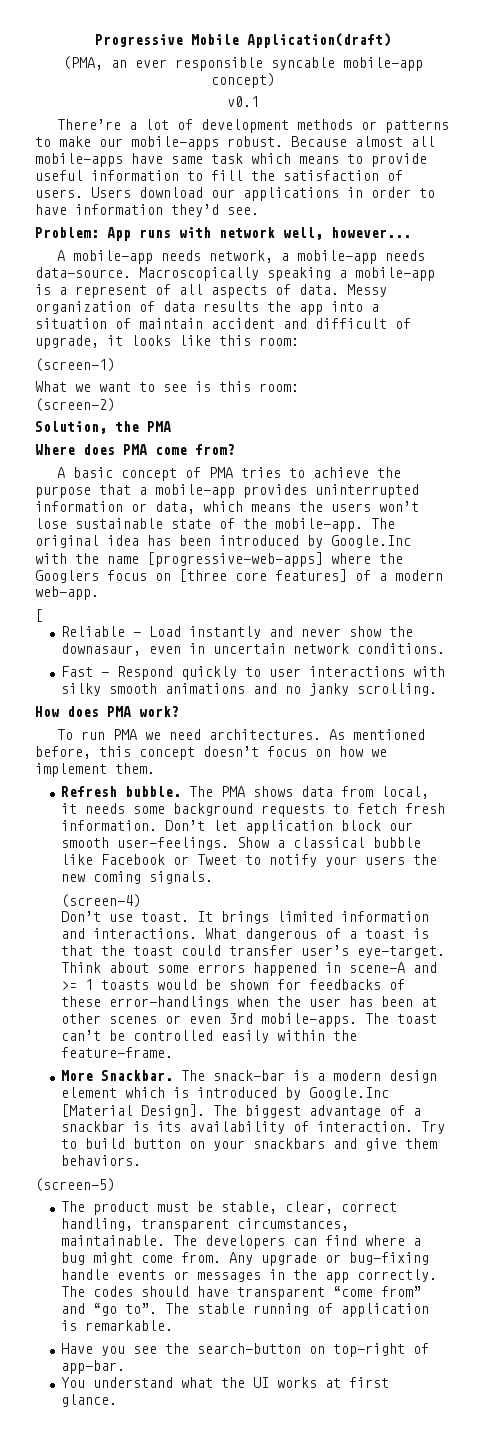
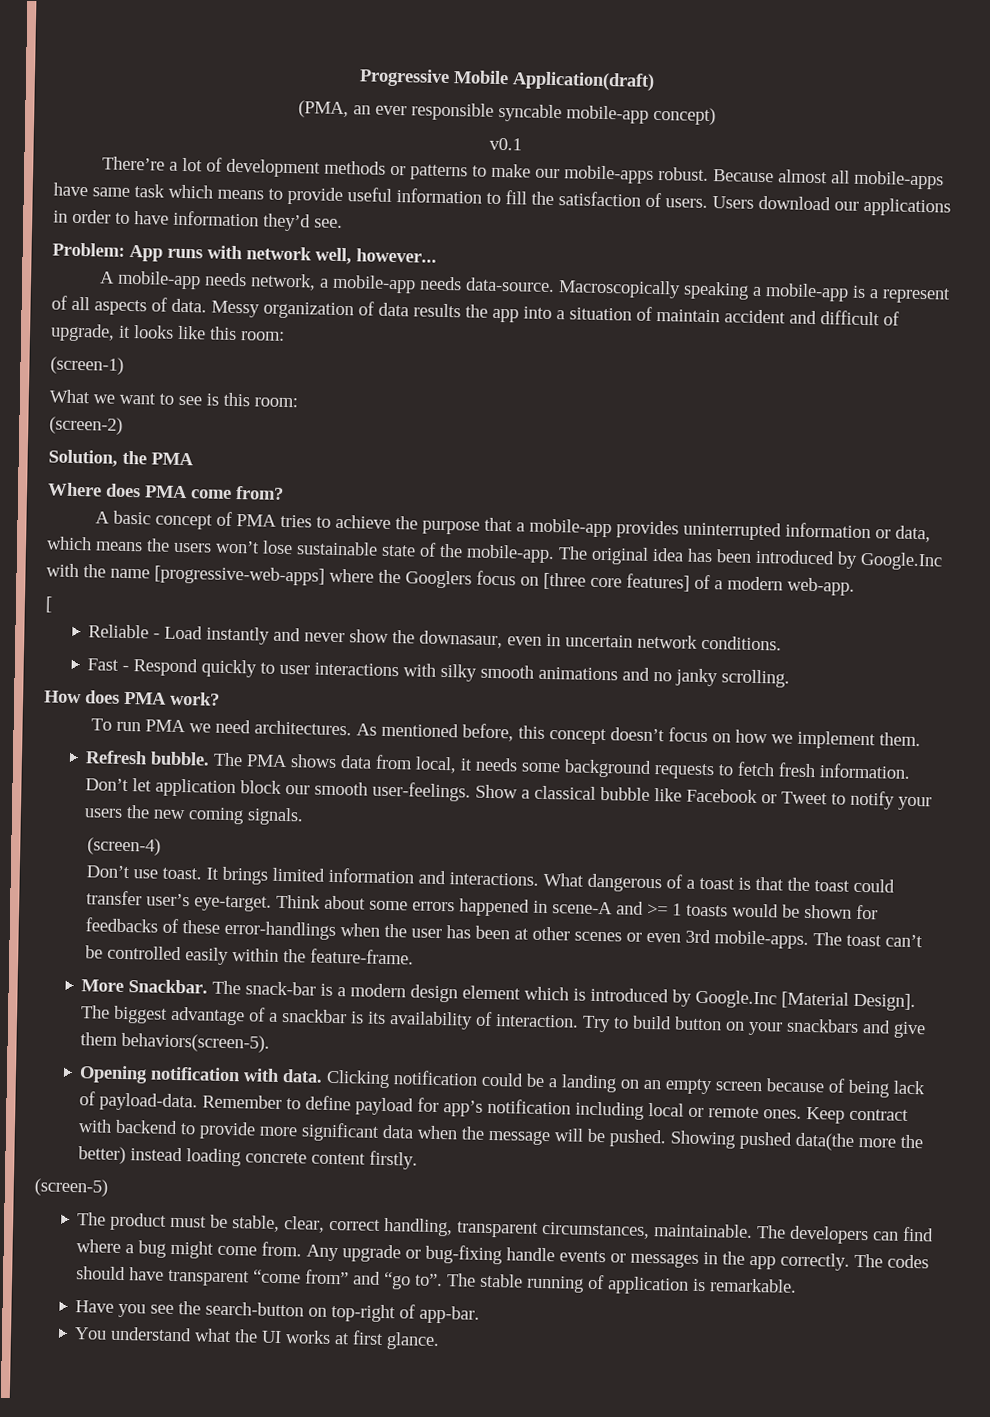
[60,1155,141,1166] behaviors. -> [121,1032,271,1053] [79,1065,926,1098] [79,1091,910,1124] [78,1119,924,1151] [78,1146,419,1170] behaviors(screen-5). // Opening notification with data. Clicking notification could be a landing on an empty screen because of being lack of payload-data. Remember to define payload for app’s notification including local or remote ones. Keep contract with backend to provide more significant data when the message will be pushed. Showing pushed data(the more the better) instead loading concrete content firstly.

